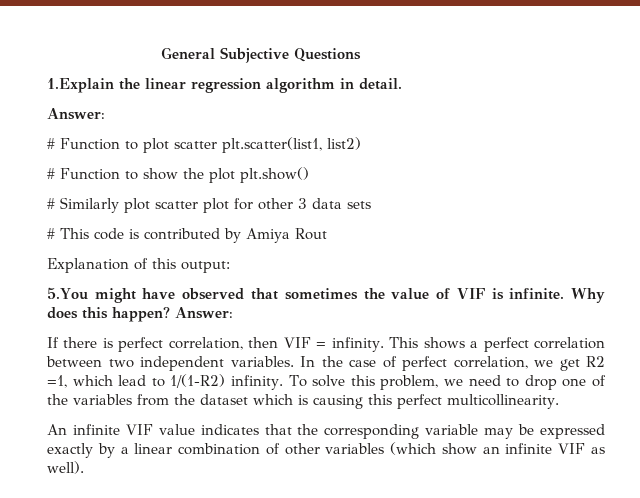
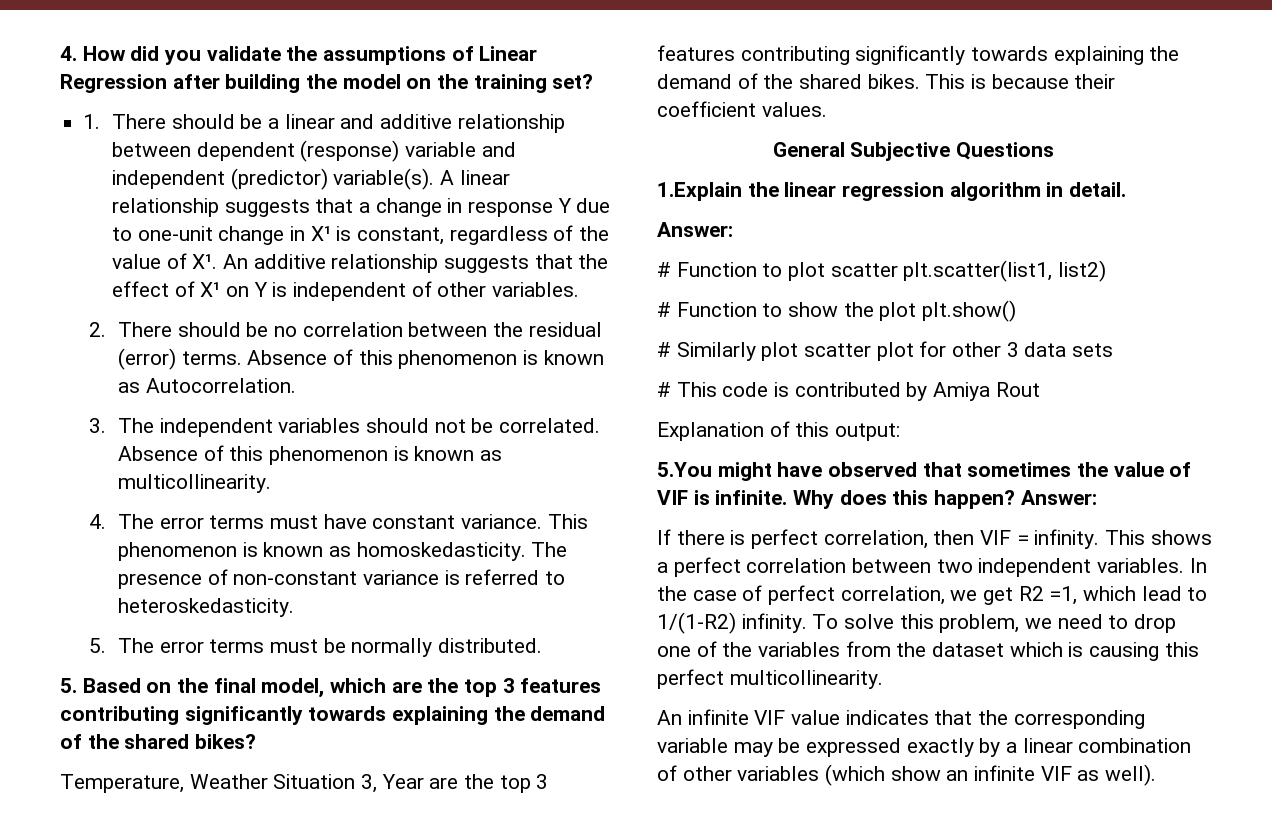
(161, 53) none -> [60,46,538,65] [60,74,594,93] [83,114,565,133] [112,140,516,162] [112,168,510,190] [112,198,611,217] [112,225,610,245] [112,253,609,273] [112,281,580,301] [88,322,602,337] [117,348,604,370] [117,378,296,393] [88,418,600,437] [117,445,502,465] [117,474,271,493] [88,514,588,529] [117,542,568,561] [117,569,565,589] [117,598,294,617] [88,638,542,657] [60,678,602,698] [60,706,606,725] [60,734,257,749] [60,774,549,793] [657,45,1180,65] [657,73,1116,89] [657,101,827,117] 4. How did you validate the assumptions of Linear Regression after building the model on the training set? // 1. There should be a linear and additive relationship between dependent (response) variable and independent (predictor) variable(s). A linear relationship suggests that a change in response Y due to one-unit change in X¹ is constant, regardless of the value of X¹. An additive relationship suggests that the effect of X¹ on Y is independent of other variables. // 2. There should be no correlation between the residual (error) terms. Absence of this phenomenon is known as Autocorrelation. // 3. The independent variables should not be correlated. Absence of this phenomenon is known as multicollinearity. // 4. The error terms must have constant variance. This phenomenon is known as homoskedasticity. The presence of non-constant variance is referred to heteroskedasticity. // 5. The error terms must be normally distributed. // 5. Based on the final model, which are the top 3 features contributing significantly towards explaining the demand of the shared bikes? // Temperature, Weather Situation 3, Year are the top 3 features contributing significantly towards explaining the demand of the shared bikes. This is because their coefficient values. //

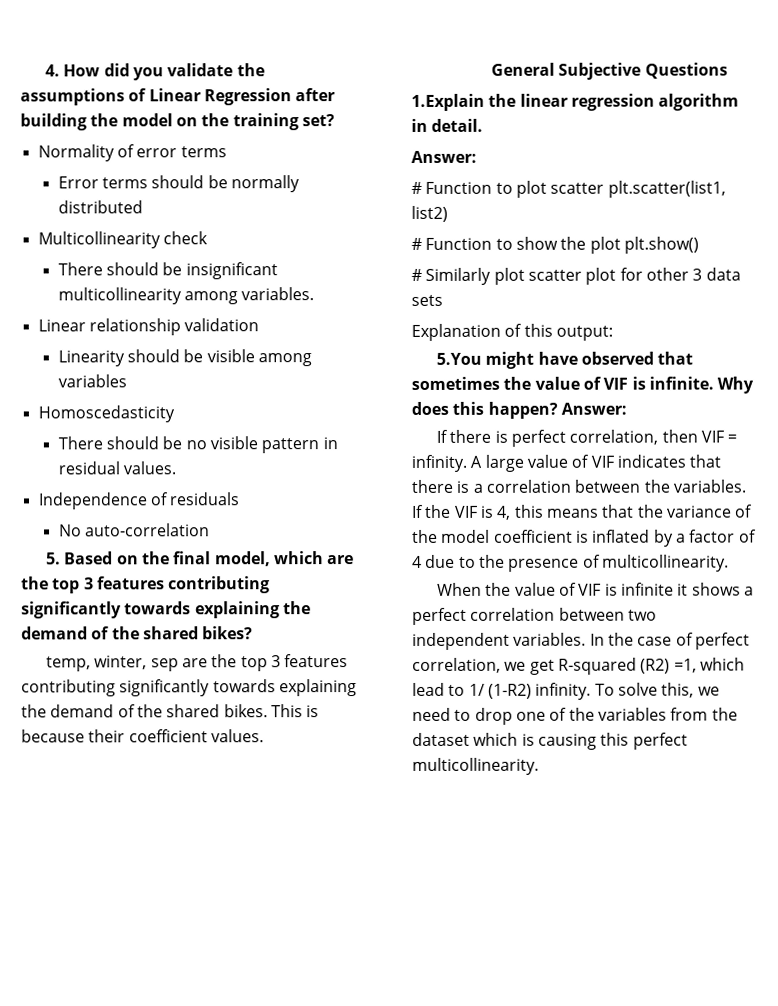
[83,114,565,133] [112,140,516,162] [112,168,510,190] [112,198,611,217] [112,225,610,245] [112,253,609,273] [112,281,580,301] [88,322,602,337] [117,348,604,370] [117,378,296,393] [88,418,600,437] [117,445,502,465] [117,474,271,493] [88,514,588,529] [117,542,568,561] [117,569,565,589] [117,598,294,617] [88,638,542,657] 1. There should be a linear and additive relationship between dependent (response) variable and independent (predictor) variable(s). A linear relationship suggests that a change in response Y due to one-unit change in X¹ is constant, regardless of the value of X¹. An additive relationship suggests that the effect of X¹ on Y is independent of other variables. // 2. There should be no correlation between the residual (error) terms. Absence of this phenomenon is known as Autocorrelation. // 3. The independent variables should not be correlated. Absence of this phenomenon is known as multicollinearity. // 4. The error terms must have constant variance. This phenomenon is known as homoskedasticity. The presence of non-constant variance is referred to heteroskedasticity. // 5. The error terms must be normally distributed. -> [37,144,227,162] [57,175,300,193] [57,200,143,214] [37,231,208,249] [57,262,278,280] [57,287,315,305] [37,318,260,336] [57,349,312,367] [57,374,127,388] [37,405,175,423] [57,436,338,454] [57,461,176,475] [37,492,241,510] [58,523,210,537] Normality of error terms // Error terms should be normally distributed // Multicollinearity check // There should be insignificant multicollinearity among variables. // Linear relationship validation // Linearity should be visible among variables // Homoscedasticity // There should be no visible pattern in residual values. // Independence of residuals // No auto-correlation
[60,774,424,793] Temperature, Weather Situation 3, Year -> [46,655,179,672] temp, winter, sep
[657,382,1040,401] // # This code is contributed by Amiya Rout -> (443, 300) none
[1105,530,1146,545] This -> [470,454,722,472] [411,479,746,493] [412,504,754,520] [412,529,757,547] [412,554,729,572] [437,582,689,596] A large value of VIF indicates that there is a correlation between the variables. If the VIF is 4, this means that the variance of the model coefficient is inflated by a factor of 4 due to the presence of multicollinearity. // When the value of VIF is infinite it
[1018,586,1044,601] R2 -> [557,657,671,675] R-squared (R2)
[657,612,736,634] 1/(1-R2) -> [468,683,532,699] 1/ (1-R2)
[899,614,1020,633] this problem, -> [661,682,695,698] this,
[657,709,1145,729] [657,738,1192,757] [657,764,1157,786] // An infinite VIF value indicates that the corresponding variable may be expressed exactly by a linear combination of other variables (which show an infinite VIF as well). -> (539, 766) none

